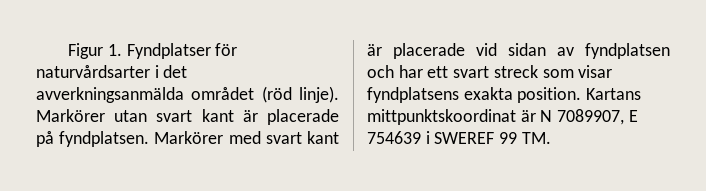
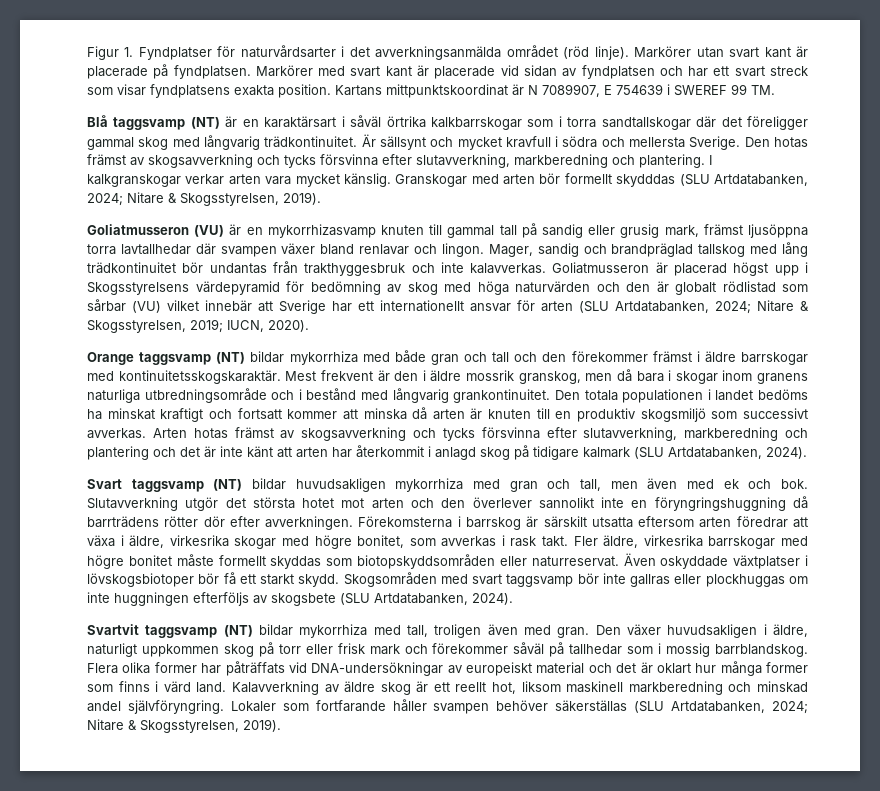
(551, 138) none -> [87,115,808,130] [87,134,808,150] [87,154,712,168] [87,173,808,187] [87,192,321,206] [87,223,808,238] [87,242,809,257] [87,261,808,276] [87,281,808,295] [87,299,809,314] [87,319,309,333] [87,350,808,365] [87,369,808,384] [87,388,809,403] [87,407,808,422] [87,427,808,441] [87,445,807,460] [87,478,808,492] [87,496,809,511] [87,516,809,530] [87,535,808,549] [87,553,809,569] [87,572,808,587] [87,592,513,606] [87,624,808,638] [87,642,808,657] [87,661,808,676] [87,681,808,695] [87,699,808,714] [87,719,281,733] // Blå taggsvamp (NT) är en karaktärsart i såväl örtrika kalkbarrskogar som i torra sandtallskogar där det föreligger gammal skog med långvarig trädkontinuitet. Är sällsynt och mycket kravfull i södra och mellersta Sverige. Den hotas främst av skogsavverkning och tycks försvinna efter slutavverkning, markberedning och plantering. I kalkgranskogar verkar arten vara mycket känslig. Granskogar med arten bör formellt skydddas (SLU Artdatabanken, 2024; Nitare & Skogsstyrelsen, 2019). // Goliatmusseron (VU) är en mykorrhizasvamp knuten till gammal tall på sandig eller grusig mark, främst ljusöppna torra lavtallhedar där svampen växer bland renlavar och lingon. Mager, sandig och brandpräglad tallskog med lång trädkontinuitet bör undantas från trakthyggesbruk och inte kalavverkas. Goliatmusseron är placerad högst upp i Skogsstyrelsens värdepyramid för bedömning av skog med höga naturvärden och den är globalt rödlistad som sårbar (VU) vilket innebär att Sverige har ett internationellt ansvar för arten (SLU Artdatabanken, 2024; Nitare & Skogsstyrelsen, 2019; IUCN, 2020). // Orange taggsvamp (NT) bildar mykorrhiza med både gran och tall och den förekommer främst i äldre barrskogar med kontinuitetsskogskaraktär. Mest frekvent är den i äldre mossrik granskog, men då bara i skogar inom granens naturliga utbredningsområde och i bestånd med långvarig grankontinuitet. Den totala populationen i landet bedöms ha minskat kraftigt och fortsatt kommer att minska då arten är knuten till en produktiv skogsmiljö som successivt avverkas. Arten hotas främst av skogsavverkning och tycks försvinna efter slutavverkning, markberedning och plantering och det är inte känt att arten har återkommit i anlagd skog på tidigare kalmark (SLU Artdatabanken, 2024). // Svart taggsvamp (NT) bildar huvudsakligen mykorrhiza med gran och tall, men även med ek och bok. Slutavverkning utgör det största hotet mot arten och den överlever sannolikt inte en föryngringshuggning då barrträdens rötter dör efter avverkningen. Förekomsterna i barrskog är särskilt utsatta eftersom arten föredrar att växa i äldre, virkesrika skogar med högre bonitet, som avverkas i rask takt. Fler äldre, virkesrika barrskogar med högre bonitet måste formellt skyddas som biotopskyddsområden eller naturreservat. Även oskyddade växtplatser i lövskogsbiotoper bör få ett starkt skydd. Skogsområden med svart taggsvamp bör inte gallras eller plockhuggas om inte huggningen efterföljs av skogsbete (SLU Artdatabanken, 2024). // Svartvit taggsvamp (NT) bildar mykorrhiza med tall, troligen även med gran. Den växer huvudsakligen i äldre, naturligt uppkommen skog på torr eller frisk mark och förekommer såväl på tallhedar som i mossig barrblandskog. Flera olika former har påträffats vid DNA-undersökningar av europeiskt material och det är oklart hur många former som finns i värd land. Kalavverkning av äldre skog är ett reellt hot, liksom maskinell markberedning och minskad andel självföryngring. Lokaler som fortfarande håller svampen behöver säkerställas (SLU Artdatabanken, 2024; Nitare & Skogsstyrelsen, 2019).

